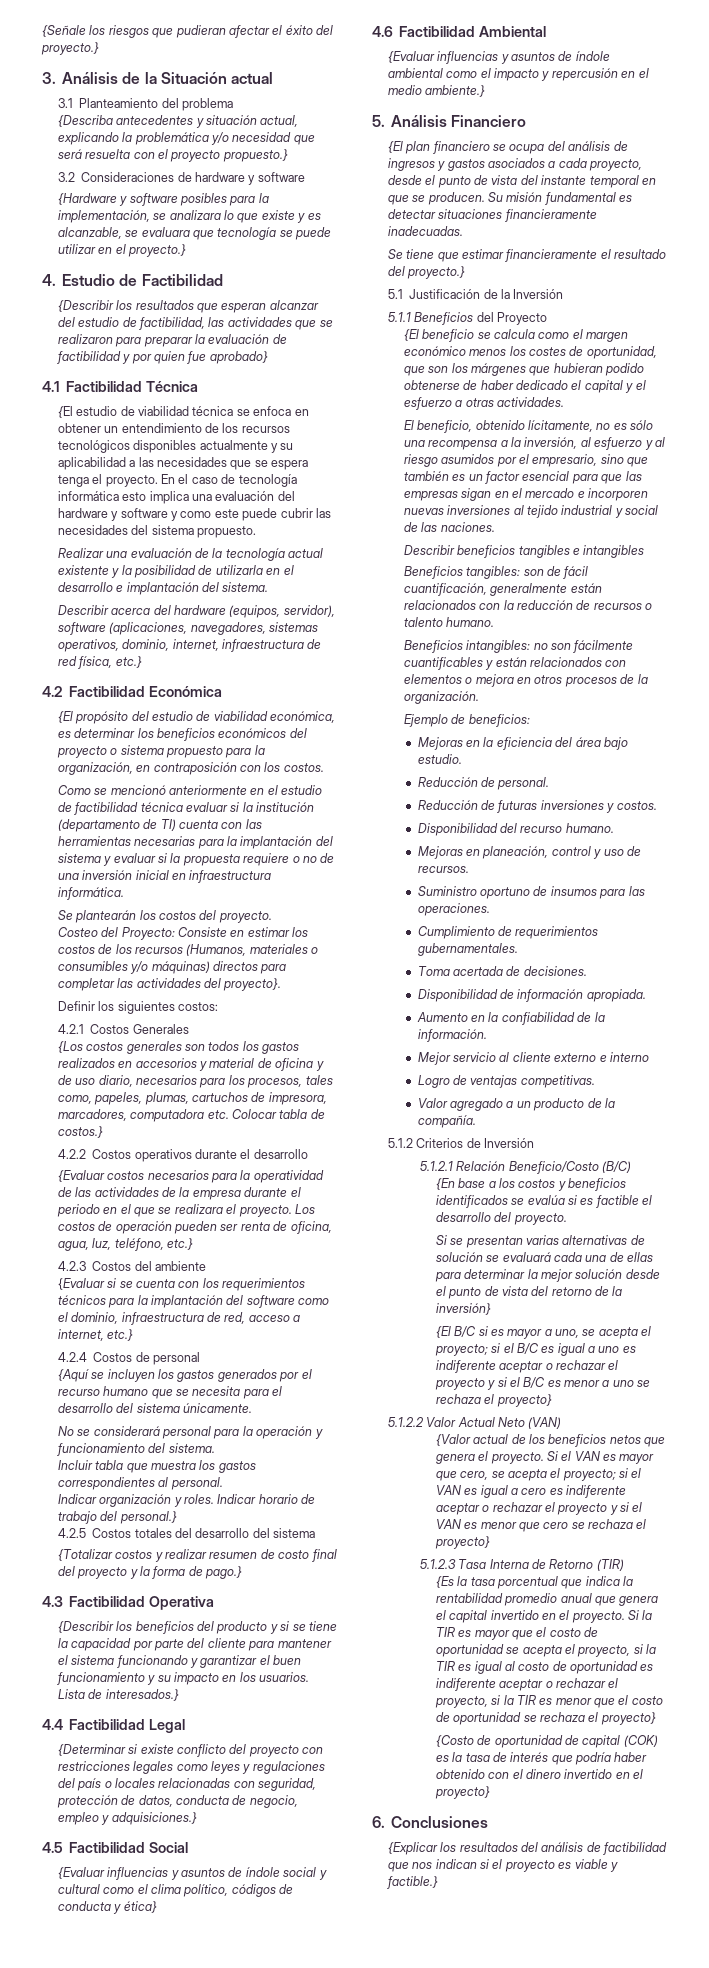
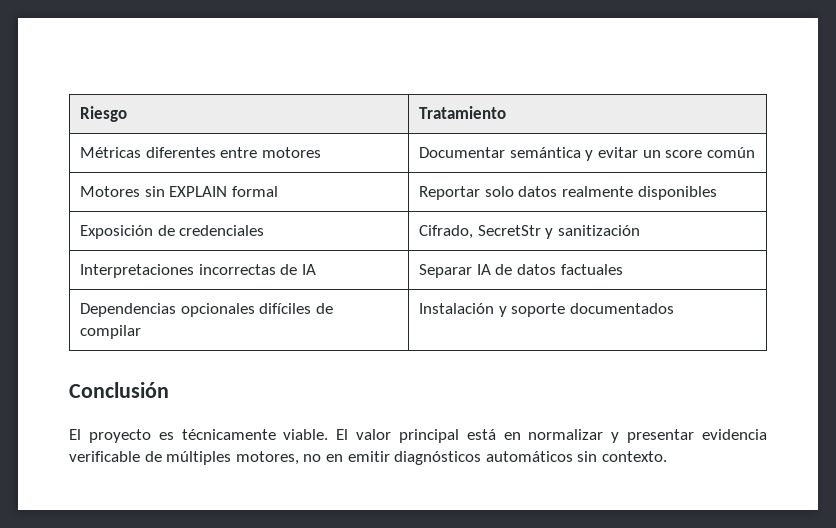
[42,25,333,38] [41,42,99,55] [42,72,273,84] [57,98,233,111] [57,115,299,128] [57,132,315,145] [57,149,288,162] [57,172,305,185] [57,193,269,206] [57,210,321,223] [57,227,332,240] [57,244,187,257] [42,274,223,286] [57,300,319,313] [57,317,333,330] [57,334,287,347] [56,351,268,364] [42,381,199,392] [57,406,309,418] [57,423,290,433] [57,440,294,453] [57,457,309,470] [57,474,297,487] [57,491,295,504] [57,508,331,521] [57,525,257,538] [57,548,324,561] [57,565,294,578] [57,582,269,595] [57,605,335,618] [57,622,319,635] [57,639,322,652] [57,656,142,669] [42,686,223,697] [57,711,336,724] [57,728,307,741] [56,745,265,758] [57,762,324,775] [57,785,323,795] [57,802,315,815] [57,819,262,832] [57,836,333,849] [57,853,335,866] [57,870,272,883] [57,887,124,900] [57,910,272,923] [57,927,309,940] [57,944,319,956] [57,961,287,974] [57,978,282,991] [57,1001,219,1014] [57,1024,189,1034] [57,1041,300,1054] [57,1058,324,1071] [57,1075,333,1088] [57,1092,327,1105] [57,1109,325,1122] [57,1126,103,1138] [57,1149,308,1162] [57,1170,324,1183] [57,1187,301,1200] [56,1204,315,1217] [57,1221,332,1234] [57,1238,194,1251] [57,1261,206,1271] [57,1278,306,1291] [57,1295,330,1308] [57,1312,301,1325] [57,1329,134,1341] [57,1352,200,1365] [57,1369,312,1382] [57,1386,283,1399] [57,1403,253,1413] [57,1426,323,1439] [56,1443,215,1456] [57,1460,256,1473] [57,1477,223,1490] [57,1494,316,1507] [57,1511,177,1524] [57,1528,316,1538] [57,1549,337,1562] [57,1566,243,1579] [42,1596,215,1610] [57,1621,337,1634] [57,1638,332,1651] [57,1655,302,1668] [56,1672,310,1685] [57,1689,179,1701] [42,1719,186,1733] [57,1744,324,1757] [57,1761,325,1774] [57,1778,317,1791] [56,1795,298,1808] [57,1812,197,1825] [42,1842,189,1853] [57,1867,327,1880] [57,1884,294,1897] [57,1901,157,1914] [372,26,547,37] [387,51,610,64] [387,68,649,81] [387,85,486,97] [372,115,527,127] [387,141,628,154] [387,158,643,171] [387,175,656,188] [387,192,633,205] [387,209,597,222] [387,226,463,236] [387,249,667,262] [387,266,466,279] [387,289,564,299] [387,312,548,325] [403,329,629,342] [403,346,657,359] [403,363,645,376] [403,380,646,393] [403,397,565,410] [403,420,654,433] [403,437,665,450] [403,454,649,467] [403,471,642,484] [403,488,649,501] [403,505,659,518] [403,522,495,532] [403,545,645,558] [403,566,589,579] [403,583,602,596] [403,600,653,610] [403,617,495,627] [403,640,634,653] [403,657,627,670] [403,674,648,687] [403,691,479,704] [403,714,530,727] [417,737,628,750] [417,754,462,764] [417,777,550,790] [417,800,657,813] [417,823,614,836] [417,846,641,859] [417,866,469,873] [417,886,645,899] [417,903,490,916] [417,926,599,939] [417,943,518,956] [417,966,587,976] [417,989,646,1002] [416,1012,605,1025] [417,1029,487,1042] [417,1052,649,1065] [417,1075,595,1088] [417,1098,615,1111] [417,1115,476,1128] [387,1138,535,1148] [419,1161,631,1174] [435,1178,627,1191] [435,1195,653,1208] [435,1212,567,1225] [435,1235,645,1248] [435,1252,654,1262] [434,1269,660,1282] [435,1286,623,1299] [435,1303,491,1315] [435,1326,652,1339] [434,1343,636,1356] [435,1360,619,1373] [434,1377,651,1390] [435,1394,552,1407] [387,1417,562,1429] [435,1434,666,1447] [435,1451,655,1464] [435,1468,642,1481] [435,1485,627,1498] [435,1502,643,1515] [435,1519,647,1532] [434,1536,490,1549] [419,1559,624,1571] [435,1576,634,1589] [435,1593,659,1606] [435,1610,653,1623] [435,1627,599,1640] [435,1644,657,1657] [435,1661,654,1674] [435,1678,619,1691] [434,1695,663,1708] [435,1712,656,1725] [435,1735,658,1748] [435,1752,648,1765] [435,1769,644,1779] [434,1786,490,1799] [372,1816,489,1828] [387,1842,668,1855] [387,1859,618,1872] [386,1876,438,1889] {Señale los riesgos que pudieran afectar el éxito del proyecto.} // 3. Análisis de la Situación actual // 3.1 Planteamiento del problema // {Describa antecedentes y situación actual, explicando la problemática y/o necesidad que será resuelta con el proyecto propuesto.} // 3.2 Consideraciones de hardware y software // {Hardware y software posibles para la implementación, se analizara lo que existe y es alcanzable, se evaluara que tecnología se puede utilizar en el proyecto.} // 4. Estudio de Factibilidad // {Describir los resultados que esperan alcanzar del estudio de factibilidad, las actividades que se realizaron para preparar la evaluación de factibilidad y por quien fue aprobado} // 4.1 Factibilidad Técnica // {El estudio de viabilidad técnica se enfoca en obtener un entendimiento de los recursos tecnológicos disponibles actualmente y su aplicabilidad a las necesidades que se espera tenga el proyecto. En el caso de tecnología informática esto implica una evaluación del hardware y software y como este puede cubrir las necesidades del sistema propuesto. // Realizar una evaluación de la tecnología actual existente y la posibilidad de utilizarla en el desarrollo e implantación del sistema. // Describir acerca del hardware (equipos, servidor), software (aplicaciones, navegadores, sistemas operativos, dominio, internet, infraestructura de red física, etc.} // 4.2 Factibilidad Económica // {El propósito del estudio de viabilidad económica, es determinar los beneficios económicos del proyecto o sistema propuesto para la organización, en contraposición con los costos. // Como se mencionó anteriormente en el estudio de factibilidad técnica evaluar si la institución (departamento de TI) cuenta con las herramientas necesarias para la implantación del sistema y evaluar si la propuesta requiere o no de una inversión inicial en infraestructura informática. // Se plantearán los costos del proyecto. // Costeo del Proyecto: Consiste en estimar los costos de los recursos (Humanos, materiales o consumibles y/o máquinas) directos para completar las actividades del proyecto}. // Definir los siguientes costos: // 4.2.1 Costos Generales // {Los costos generales son todos los gastos realizados en accesorios y material de oficina y de uso diario, necesarios para los procesos, tales como, papeles, plumas, cartuchos de impresora, marcadores, computadora etc. Colocar tabla de costos.} // 4.2.2 Costos operativos durante el desarrollo // {Evaluar costos necesarios para la operatividad de las actividades de la empresa durante el periodo en el que se realizara el proyecto. Los costos de operación pueden ser renta de oficina, agua, luz, teléfono, etc.} // 4.2.3 Costos del ambiente // {Evaluar si se cuenta con los requerimientos técnicos para la implantación del software como el dominio, infraestructura de red, acceso a internet, etc.} // 4.2.4 Costos de personal // {Aquí se incluyen los gastos generados por el recurso humano que se necesita para el desarrollo del sistema únicamente. // No se considerará personal para la operación y funcionamiento del sistema. // Incluir tabla que muestra los gastos correspondientes al personal. // Indicar organización y roles. Indicar horario de trabajo del personal.} // 4.2.5 Costos totales del desarrollo del sistema // {Totalizar costos y realizar resumen de costo final del proyecto y la forma de pago.} // 4.3 Factibilidad Operativa // {Describir los beneficios del producto y si se tiene la capacidad por parte del cliente para mantener el sistema funcionando y garantizar el buen funcionamiento y su impacto en los usuarios. Lista de interesados.} // 4.4 Factibilidad Legal // {Determinar si existe conflicto del proyecto con restricciones legales como leyes y regulaciones del país o locales relacionadas con seguridad, protección de datos, conducta de negocio, empleo y adquisiciones.} // 4.5 Factibilidad Social // {Evaluar influencias y asuntos de índole social y cultural como el clima político, códigos de conducta y ética} // 4.6 Factibilidad Ambiental // {Evaluar influencias y asuntos de índole ambiental como el impacto y repercusión en el medio ambiente.} // 5. Análisis Financiero // {El plan financiero se ocupa del análisis de ingresos y gastos asociados a cada proyecto, desde el punto de vista del instante temporal en que se producen. Su misión fundamental es detectar situaciones financieramente inadecuadas. // Se tiene que estimar financieramente el resultado del proyecto.} // 5.1 Justificación de la Inversión // 5.1.1 Beneficios del Proyecto // {El beneficio se calcula como el margen económico menos los costes de oportunidad, que son los márgenes que hubieran podido obtenerse de haber dedicado el capital y el esfuerzo a otras actividades. // El beneficio, obtenido lícitamente, no es sólo una recompensa a la inversión, al esfuerzo y al riesgo asumidos por el empresario, sino que también es un factor esencial para que las empresas sigan en el mercado e incorporen nuevas inversiones al tejido industrial y social de las naciones. // Describir beneficios tangibles e intangibles // Beneficios tangibles: son de fácil cuantificación, generalmente están relacionados con la reducción de recursos o talento humano. // Beneficios intangibles: no son fácilmente cuantificables y están relacionados con elementos o mejora en otros procesos de la organización. // Ejemplo de beneficios: // Mejoras en la eficiencia del área bajo estudio. // Reducción de personal. // Reducción de futuras inversiones y costos. // Disponibilidad del recurso humano. // Mejoras en planeación, control y uso de recursos. // Suministro oportuno de insumos para las operaciones. // Cumplimiento de requerimientos gubernamentales. // Toma acertada de decisiones. // Disponibilidad de información apropiada. // Aumento en la confiabilidad de la información. // Mejor servicio al cliente externo e interno // Logro de ventajas competitivas. // Valor agregado a un producto de la compañía. // 5.1.2 Criterios de Inversión // 5.1.2.1 Relación Beneficio/Costo (B/C) // {En base a los costos y beneficios identificados se evalúa si es factible el desarrollo del proyecto. // Si se presentan varias alternativas de solución se evaluará cada una de ellas para determinar la mejor solución desde el punto de vista del retorno de la inversión} // {El B/C si es mayor a uno, se acepta el proyecto; si el B/C es igual a uno es indiferente aceptar o rechazar el proyecto y si el B/C es menor a uno se rechaza el proyecto} // 5.1.2.2 Valor Actual Neto (VAN) // {Valor actual de los beneficios netos que genera el proyecto. Si el VAN es mayor que cero, se acepta el proyecto; si el VAN es igual a cero es indiferente aceptar o rechazar el proyecto y si el VAN es menor que cero se rechaza el proyecto} // 5.1.2.3 Tasa Interna de Retorno (TIR) // {Es la tasa porcentual que indica la rentabilidad promedio anual que genera el capital invertido en el proyecto. Si la TIR es mayor que el costo de oportunidad se acepta el proyecto, si la TIR es igual al costo de oportunidad es indiferente aceptar o rechazar el proyecto, si la TIR es menor que el costo de oportunidad se rechaza el proyecto} // {Costo de oportunidad de capital (COK) es la tasa de interés que podría haber obtenido con el dinero invertido en el proyecto} // 6. Conclusiones // {Explicar los resultados del análisis de factibilidad que nos indican si el proyecto es viable y factible.} -> [80,106,128,122] [419,106,507,119] [80,147,321,158] [419,147,755,161] [80,186,278,197] [419,186,717,200] [80,225,265,239] [419,225,640,239] [80,264,316,278] [419,264,623,278] [80,303,333,317] [80,325,142,339] [419,303,674,317] [69,382,169,398] [69,429,767,443] [69,451,667,465] Riesgo | Tratamiento // Métricas diferentes entre motores | Documentar semántica y evitar un score común // Motores sin EXPLAIN formal | Reportar solo datos realmente disponibles // Exposición de credenciales | Cifrado, SecretStr y sanitización // Interpretaciones incorrectas de IA | Separar IA de datos factuales // Dependencias opcionales difíciles de compilar | Instalación y soporte documentados // Conclusión // El proyecto es técnicamente viable. El valor principal está en normalizar y presentar evidencia verificable de múltiples motores, no en emitir diagnósticos automáticos sin contexto.

